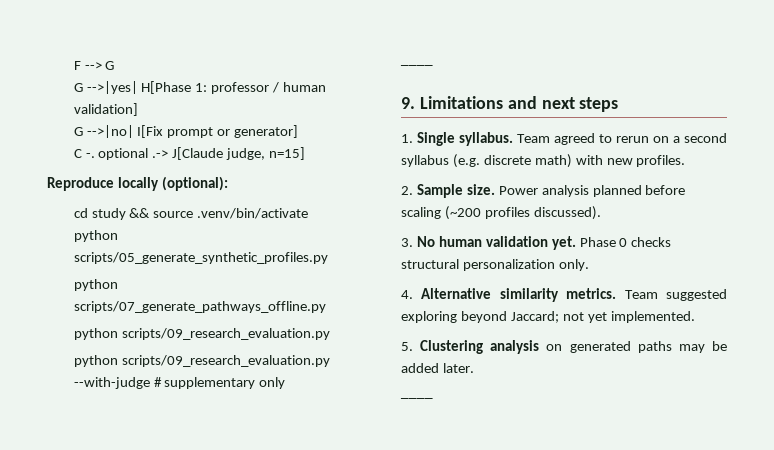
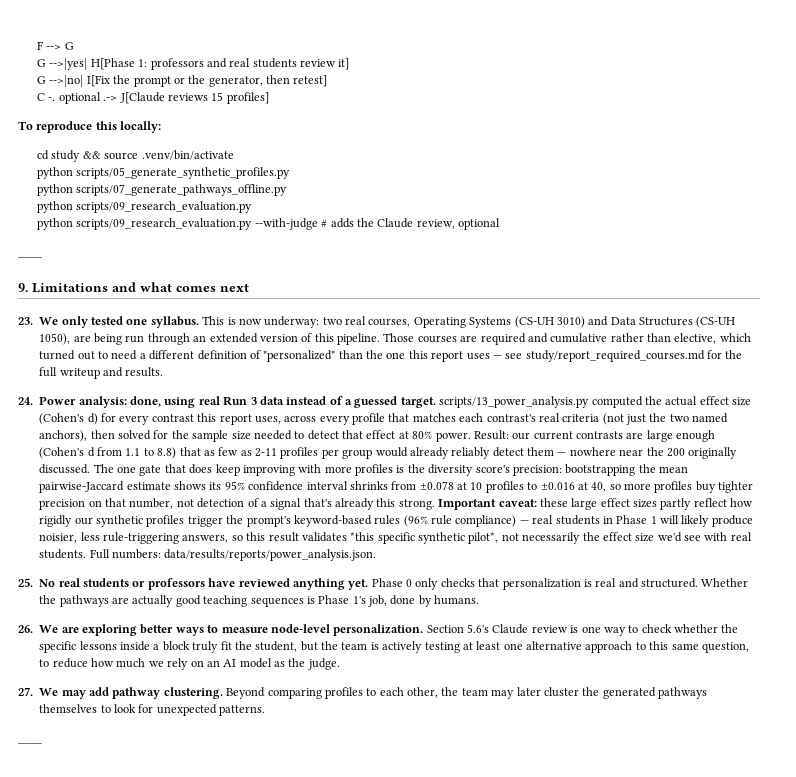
[211,82,327,94] [73,103,138,116] professor / human validation] -> [150,58,350,70] professors and real students review it]
(164, 131) none -> [113,75,131,84] the
[234,125,299,138] generator] -> [188,75,328,87] the generator, then retest]
[226,147,306,160] [47,176,228,191] judge, n=15] // Reproduce locally (optional): -> [167,92,269,104] [18,121,162,133] reviews 15 profiles] // To reproduce this locally:
[164,377,286,389] [400,65,433,70] supplementary only // ──── -> [330,218,501,230] [18,256,43,258] adds the Claude review, optional // ____
(537, 102) none -> [140,282,216,292] what comes
[579,97,619,112] [401,132,727,146] [401,154,686,168] [401,184,686,198] [401,206,601,220] [401,236,672,250] [401,259,589,271] [401,288,727,302] [401,311,695,323] [401,340,727,354] [401,363,474,373] [400,398,433,403] steps // 1. Single syllabus. Team agreed to rerun on a second syllabus (e.g. discrete math) with new profiles. // 2. Sample size. Power analysis planned before scaling (~200 profiles discussed). // 3. No human validation yet. Phase 0 checks structural personalization only. // 4. Alternative similarity metrics. Team suggested exploring beyond Jaccard; not yet implemented. // 5. Clustering analysis on generated paths may be added later. // ──── -> [18,316,736,328] [39,333,751,345] [39,350,743,362] [39,367,164,379] [18,396,751,408] [39,413,729,425] [39,430,716,442] [39,447,738,459] [39,464,688,476] [39,481,754,493] [39,498,754,510] [39,515,753,527] [39,532,752,544] [39,549,377,561] [18,578,749,590] [39,595,480,607] [18,624,739,636] [39,641,749,653] [39,658,340,670] [18,687,707,699] [39,704,266,716] [18,742,43,744] // 23. We only tested one syllabus. This is now underway: two real courses, Operating Systems (CS-UH 3010) and Data Structures (CS-UH 1050), are being run through an extended version of this pipeline. Those courses are required and cumulative rather than elective, which turned out to need a different definition of "personalized" than the one this report uses — see study/report_required_courses.md for the full writeup and results. // 24. Power analysis: done, using real Run 3 data instead of a guessed target. scripts/13_power_analysis.py computed the actual effect size (Cohen's d) for every contrast this report uses, across every profile that matches each contrast's real criteria (not just the two named anchors), then solved for the sample size needed to detect that effect at 80% power. Result: our current contrasts are large enough (Cohen's d from 1.1 to 8.8) that as few as 2-11 profiles per group would already reliably detect them — nowhere near the 200 originally discussed. The one gate that does keep improving with more profiles is the diversity score's precision: bootstrapping the mean pairwise-Jaccard estimate shows its 95% confidence interval shrinks from ±0.078 at 10 profiles to ±0.016 at 40, so more profiles buy tighter precision on that number, not detection of a signal that's already this strong. Important caveat: these large effect sizes partly reflect how rigidly our synthetic profiles trigger the prompt's keyword-based rules (96% rule compliance) — real students in Phase 1 will likely produce noisier, less rule-triggering answers, so this result validates *this specific synthetic pilot*, not necessarily the effect size we'd see with real students. Full numbers: data/results/reports/power_analysis.json. // 25. No real students or professors have reviewed anything yet. Phase 0 only checks that personalization is real and structured. Whether the pathways are actually good teaching sequences is Phase 1's job, done by humans. // 26. We are exploring better ways to measure node-level personalization. Section 5.6's Claude review is one way to check whether the specific lessons inside a block truly fit the student, but the team is actively testing at least one alternative approach to this same question, to reduce how much we rely on an AI model as the judge. // 27. We may add pathway clustering. Beyond comparing profiles to each other, the team may later cluster the generated pathways themselves to look for unexpected patterns. // ____

